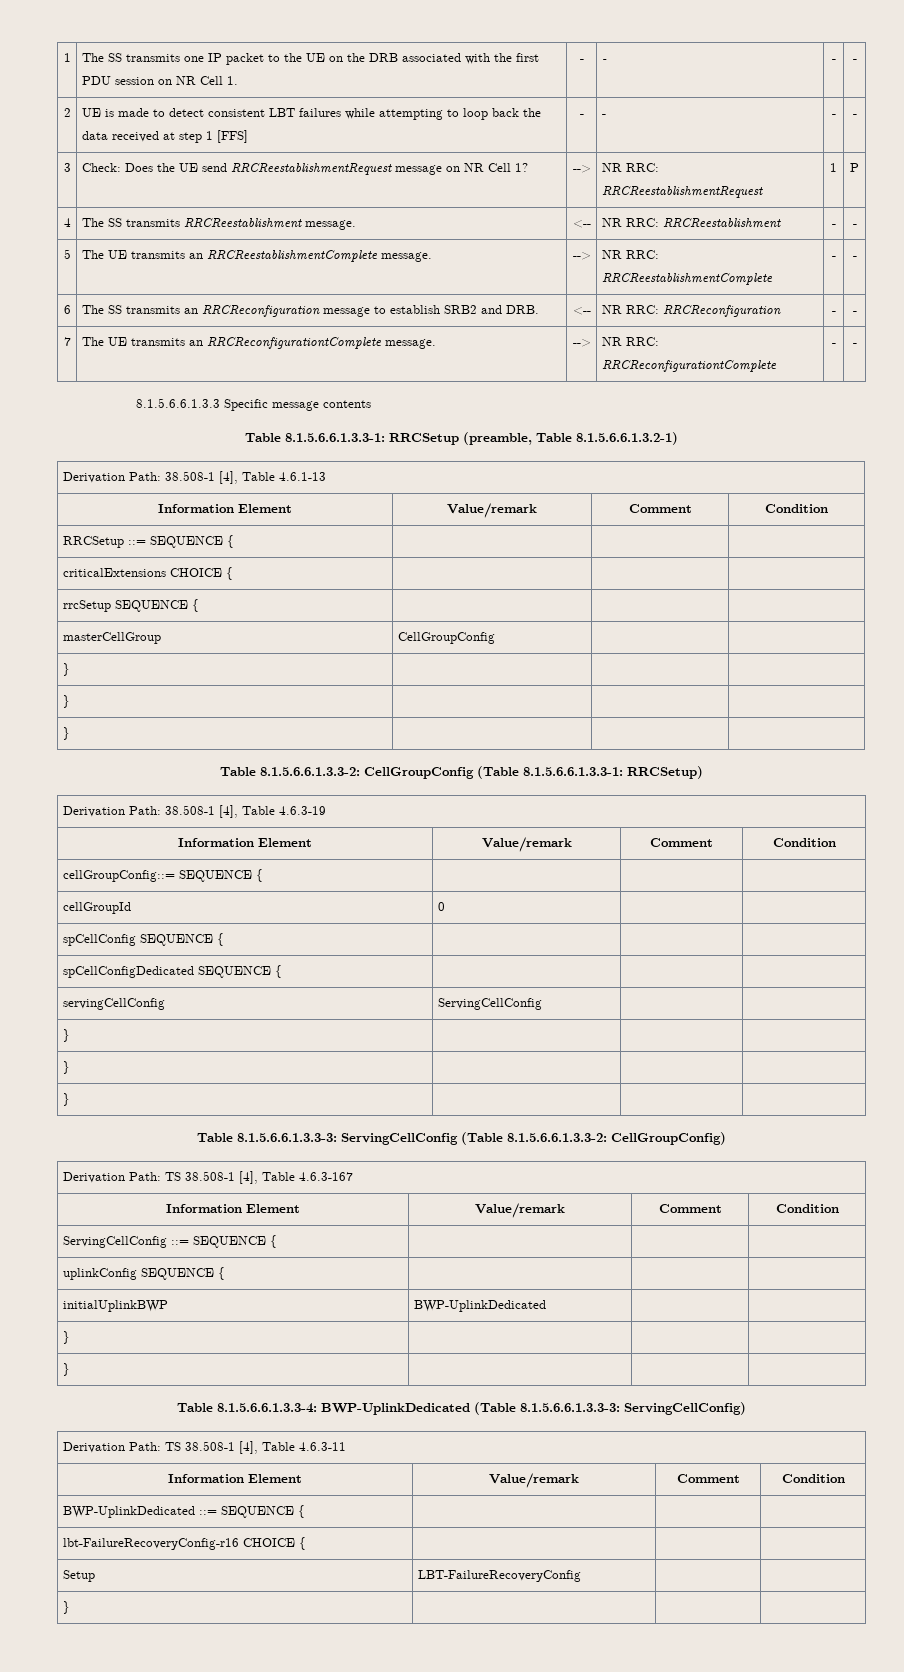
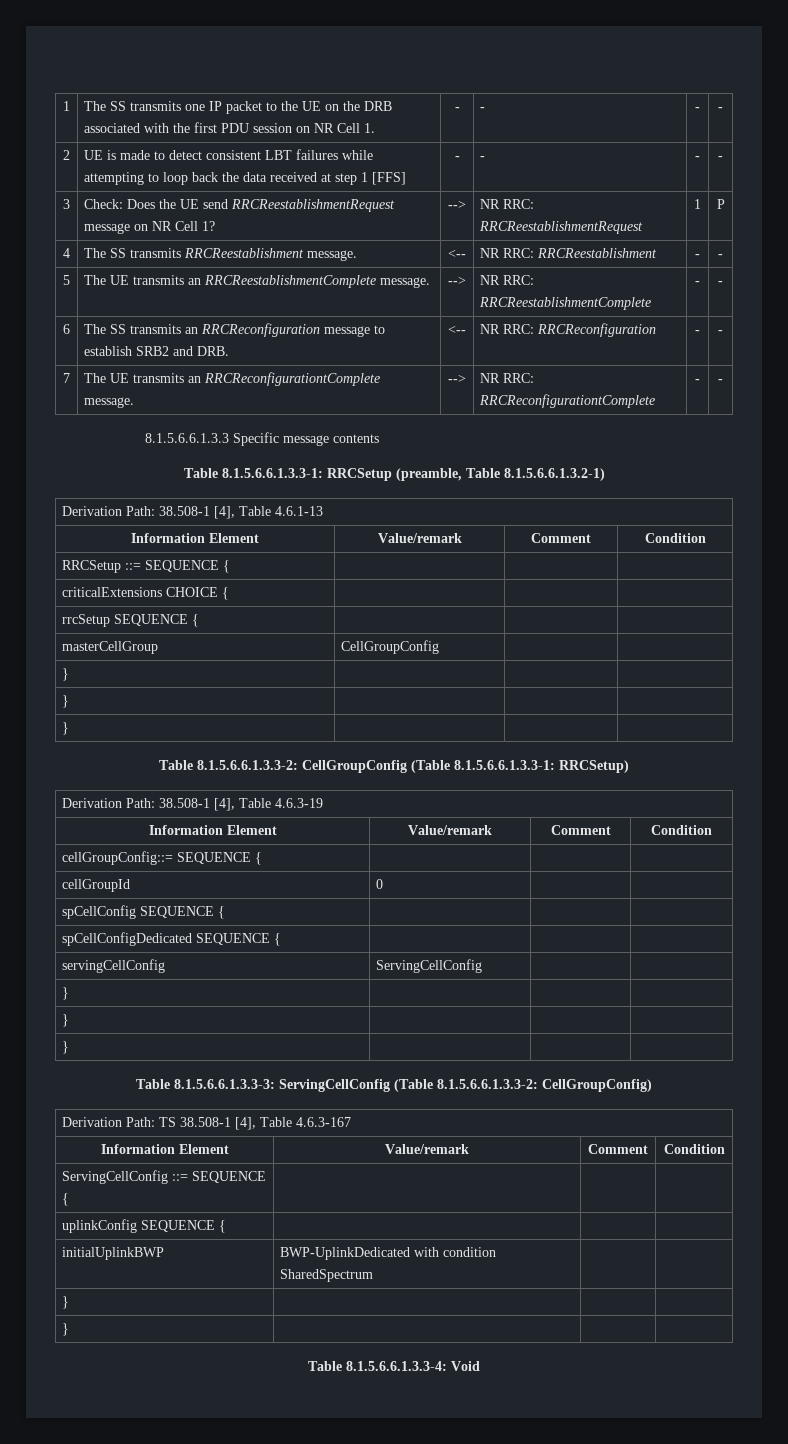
(546, 1306) none -> [414,1247,497,1257] [280,1269,374,1282] with condition SharedSpectrum
[321,1402,746,1415] [62,1441,346,1454] [168,1474,302,1483] [489,1473,579,1488] [676,1474,740,1483] [781,1474,845,1483] [62,1505,305,1518] [62,1537,306,1550] [62,1570,95,1582] [417,1570,581,1582] [62,1601,70,1614] BWP-UplinkDedicated (Table 8.1.5.6.6.1.3.3-3: ServingCellConfig) // Derivation Path: TS 38.508-1 [4], Table 4.6.3-11 // Information Element | Value/remark | Comment | Condition // BWP-UplinkDedicated ::= SEQUENCE { | | | // lbt-FailureRecoveryConfig-r16 CHOICE { | | | // Setup | LBT-FailureRecoveryConfig | | // } | | | -> [451,1361,480,1371] Void

